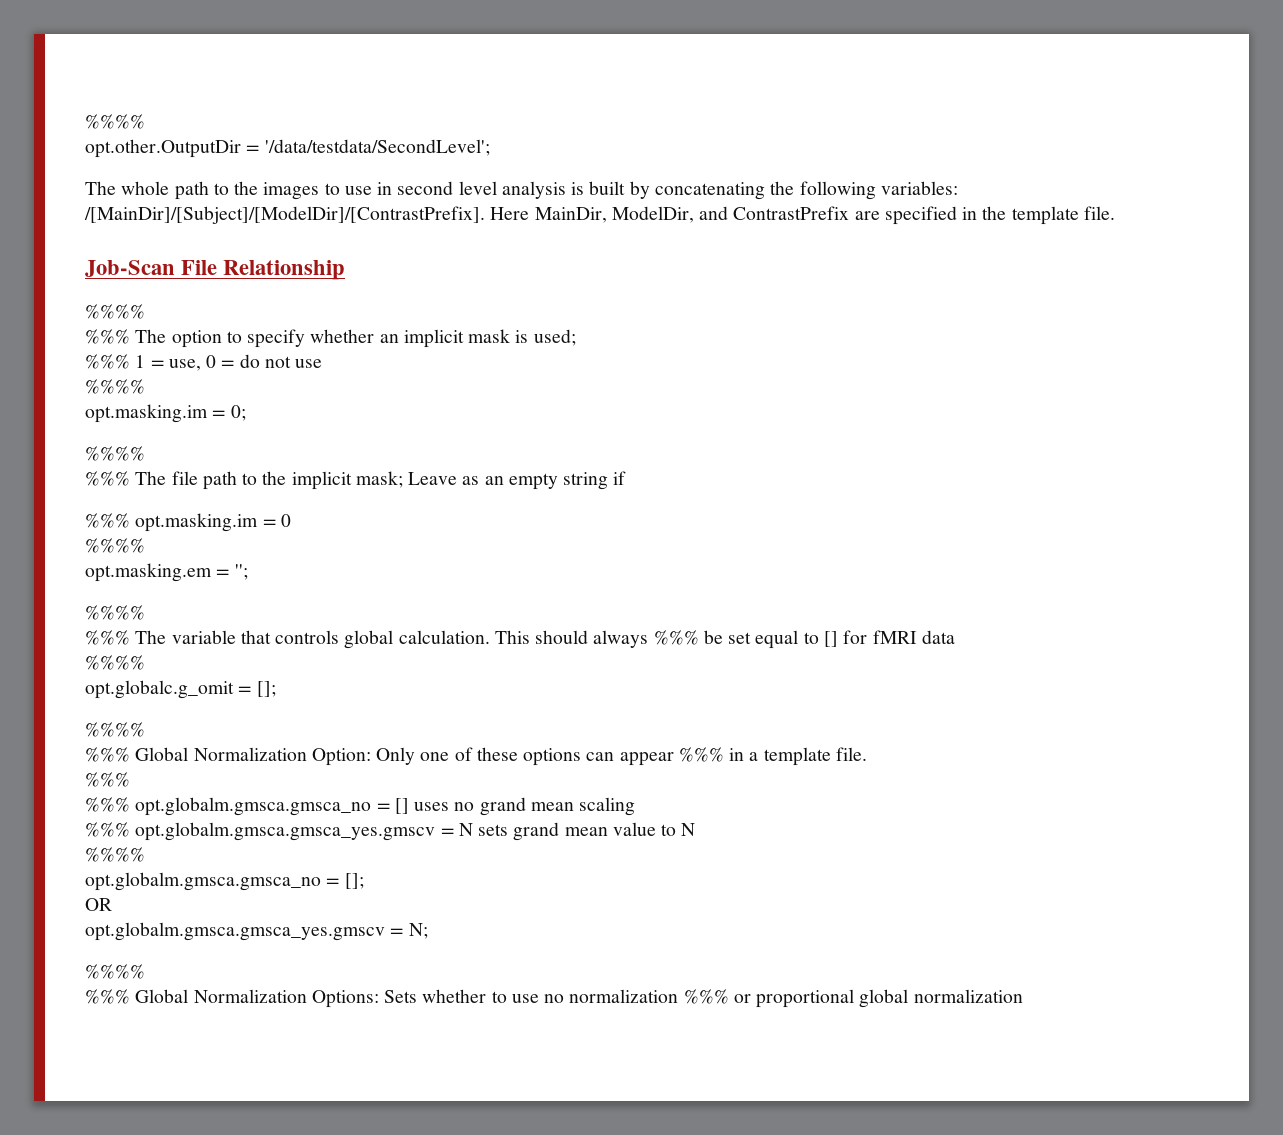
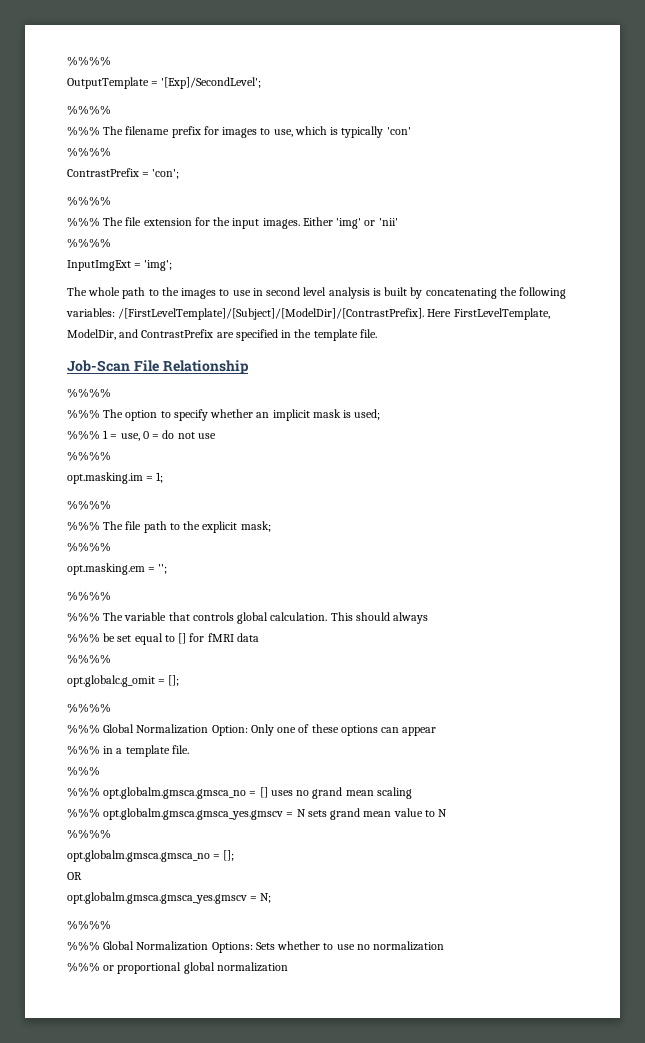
[85,114,145,129] [85,139,490,158] %%%% // opt.other.OutputDir = '/data/testdata/SecondLevel'; -> [67,56,111,66] [67,77,262,89] [67,105,111,115] [67,126,411,138] [67,147,111,157] [67,168,180,179] [67,196,111,206] [67,217,398,229] [67,238,111,248] [67,260,173,271] %%%% // OutputTemplate = '[Exp]/SecondLevel'; // %%%% // %%% The filename prefix for images to use, which is typically 'con' // %%%% // ContrastPrefix = 'con'; // %%%% // %%% The file extension for the input images. Either 'img' or 'nii' // %%%% // InputImgExt = 'img';
[84,206,607,224] /[MainDir]/[Subject]/[ModelDir]/[ContrastPrefix]. Here MainDir, -> [118,308,550,320] /[FirstLevelTemplate]/[Subject]/[ModelDir]/[ContrastPrefix]. Here FirstLevelTemplate,
[230,405,246,421] 0; -> [156,472,164,483] 1;
[291,471,352,490] implicit -> [202,521,238,533] explicit
[408,471,627,490] [85,513,291,532] Leave as an empty string if // %%% opt.masking.im = 0 -> (271, 526) none
(649, 639) none -> (429, 618) //
(674, 759) none -> (437, 731) //
(679, 996) none -> (445, 946) //

